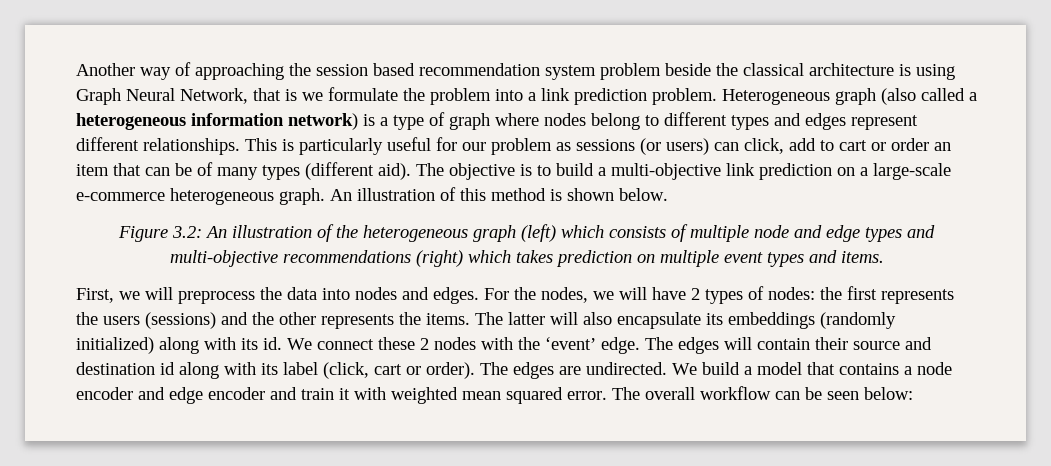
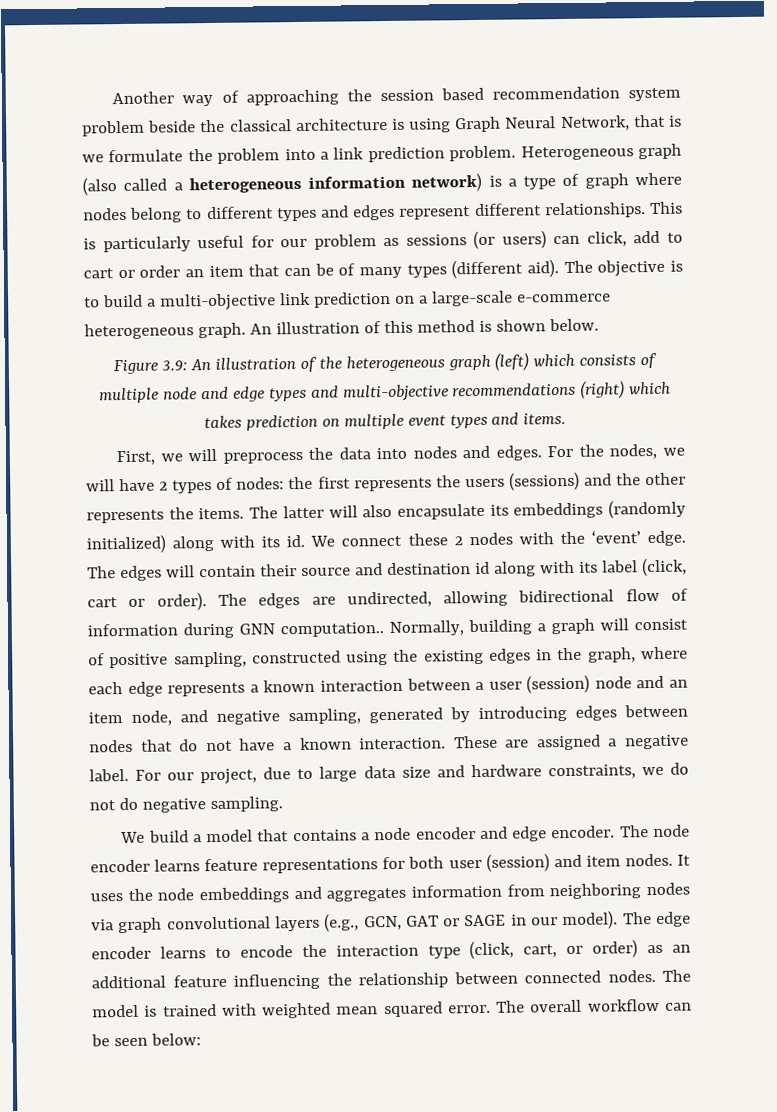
[172,226,202,238] 3.2: -> [161,360,187,371] 3.9:
[586,362,667,375] undirected. -> [346,588,688,608] [87,618,688,639] [88,646,688,669] [88,674,688,697] [88,704,688,726] [89,734,689,753] [89,762,689,785] [89,796,283,813] undirected, allowing bidirectional flow of information during GNN computation.. Normally, building a graph will consist of positive sampling, constructed using the existing edges in the graph, where each edge represents a known interaction between a user (session) node and an item node, and negative sampling, generated by introducing edges between nodes that do not have a known interaction. These are assigned a negative label. For our project, due to large data size and hardware constraints, we do not do negative sampling. //
[208,387,350,400] encoder and train it -> [551,824,690,839] [90,853,691,874] [90,882,690,904] [91,910,691,934] [91,939,691,960] [91,969,691,990] [92,1003,217,1018] encoder. The node encoder learns feature representations for both user (session) and item nodes. It uses the node embeddings and aggregates information from neighboring nodes via graph convolutional layers (e.g., GCN, GAT or SAGE in our model). The edge encoder learns to encode the interaction type (click, cart, or order) as an additional feature influencing the relationship between connected nodes. The model is trained

